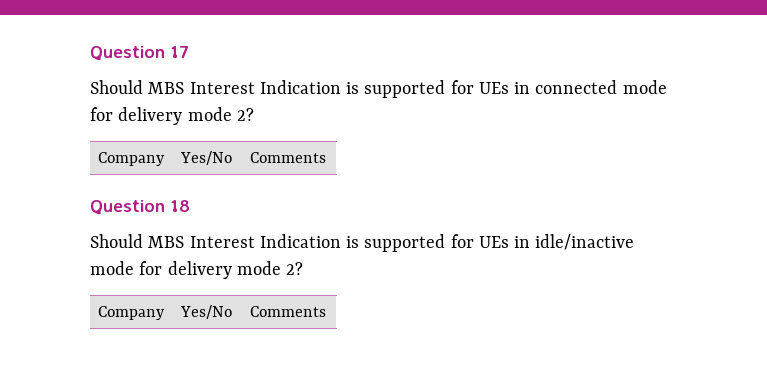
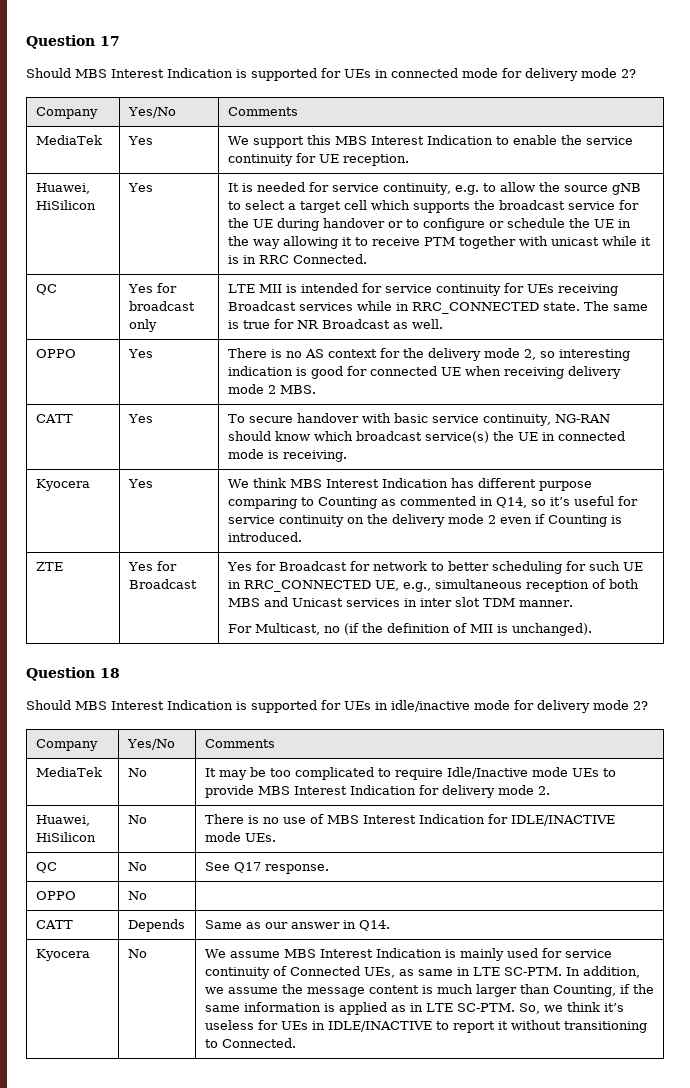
(327, 157) none -> [35,135,102,145] [127,136,153,145] [227,135,633,148] [227,153,409,166] [35,183,90,194] [35,200,96,210] [127,183,153,192] [227,182,641,195] [227,200,639,213] [227,218,631,231] [227,236,651,249] [227,254,367,264] [35,284,57,295] [127,283,177,293] [128,301,195,311] [128,319,157,332] [227,283,618,296] [227,301,648,314] [227,319,443,329] [35,349,76,358] [127,349,153,358] [227,348,630,361] [227,366,621,379] [227,384,316,394] [35,414,73,423] [127,414,153,423] [227,413,610,426] [227,431,625,443] [227,449,347,462] [35,479,90,491] [127,479,153,488] [227,478,592,491] [227,496,638,509] [227,514,622,527] [227,532,302,542] [35,562,63,571] [127,561,177,571] [128,579,197,589] [226,561,643,574] [227,579,639,592] [227,597,573,607] [227,623,592,636] // MediaTek | Yes | We support this MBS Interest Indication to enable the service continuity for UE reception. // Huawei, HiSilicon | Yes | It is needed for service continuity, e.g. to allow the source gNB to select a target cell which supports the broadcast service for the UE during handover or to configure or schedule the UE in the way allowing it to receive PTM together with unicast while it is in RRC Connected. // QC | Yes for broadcast only | LTE MII is intended for service continuity for UEs receiving Broadcast services while in RRC_CONNECTED state. The same is true for NR Broadcast as well. // OPPO | Yes | There is no AS context for the delivery mode 2, so interesting indication is good for connected UE when receiving delivery mode 2 MBS. // CATT | Yes | To secure handover with basic service continuity, NG-RAN should know which broadcast service(s) the UE in connected mode is receiving. // Kyocera | Yes | We think MBS Interest Indication has different purpose comparing to Counting as commented in Q14, so it’s useful for service continuity on the delivery mode 2 even if Counting is introduced. // ZTE | Yes for Broadcast | Yes for Broadcast for network to better scheduling for such UE in RRC_CONNECTED UE, e.g., simultaneous reception of both MBS and Unicast services in inter slot TDM manner. // For Multicast, no (if the definition of MII is unchanged).
(327, 311) none -> [35,767,102,777] [127,768,147,777] [204,767,616,780] [204,785,550,798] [35,815,90,826] [35,832,96,842] [127,815,147,824] [204,814,615,826] [204,832,276,842] [35,862,57,873] [127,862,147,871] [204,862,329,874] [35,891,76,900] [127,891,147,900] [35,920,73,929] [127,919,185,932] [204,920,390,931] [35,949,90,961] [127,949,147,958] [204,948,612,961] [204,966,640,979] [204,984,654,997] [204,1002,624,1015] [204,1020,647,1033] [204,1038,296,1048] // MediaTek | No | It may be too complicated to require Idle/Inactive mode UEs to provide MBS Interest Indication for delivery mode 2. // Huawei, HiSilicon | No | There is no use of MBS Interest Indication for IDLE/INACTIVE mode UEs. // QC | No | See Q17 response. // OPPO | No | // CATT | Depends | Same as our answer in Q14. // Kyocera | No | We assume MBS Interest Indication is mainly used for service continuity of Connected UEs, as same in LTE SC-PTM. In addition, we assume the message content is much larger than Counting, if the same information is applied as in LTE SC-PTM. So, we think it’s useless for UEs in IDLE/INACTIVE to report it without transitioning to Connected.

